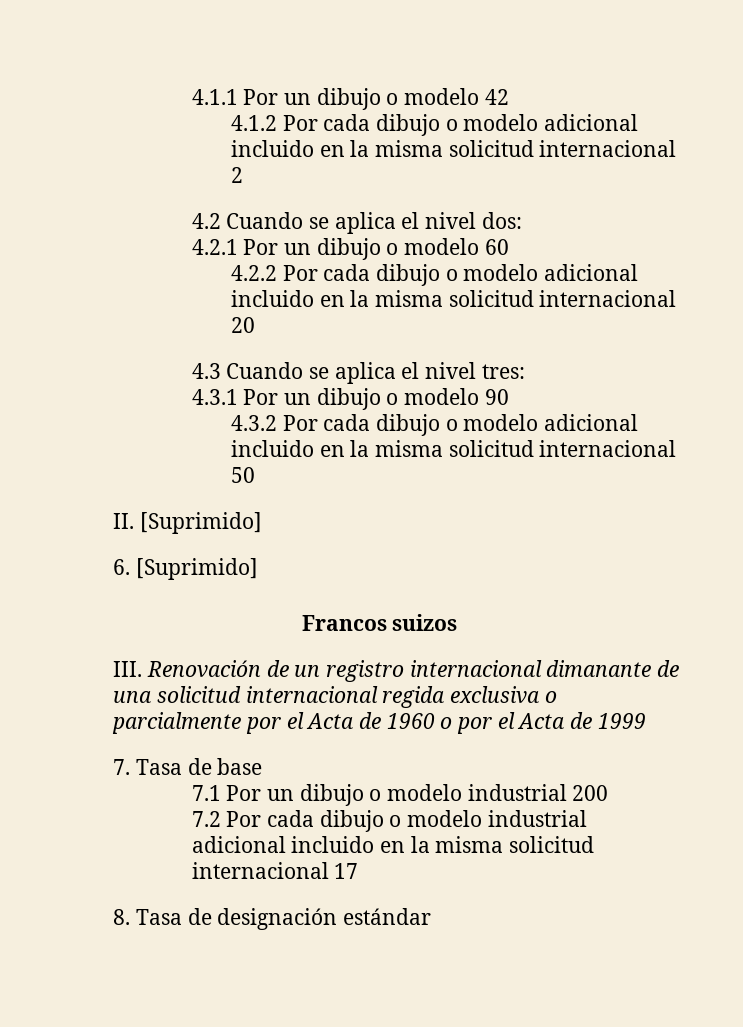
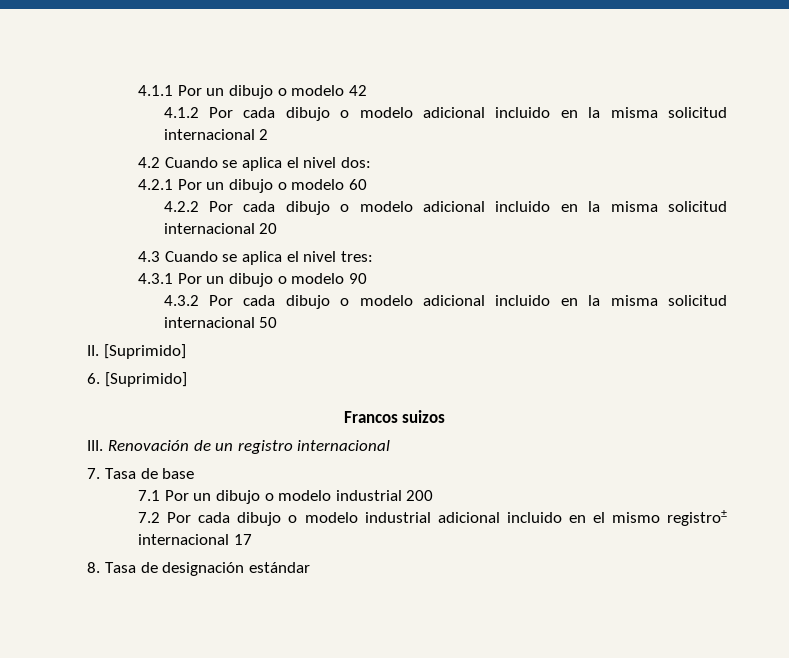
[546,660,679,677] [113,686,557,708] [112,712,646,734] dimanante de una solicitud internacional regida exclusiva o parcialmente por el Acta de 1960 o por el Acta de 1999 -> (391, 445) none
[410,836,595,853] la misma solicitud -> [592,510,727,526] el mismo registro±

